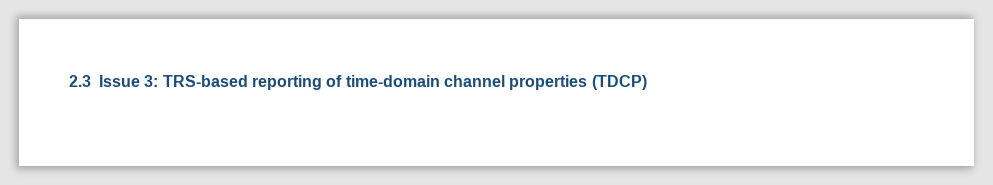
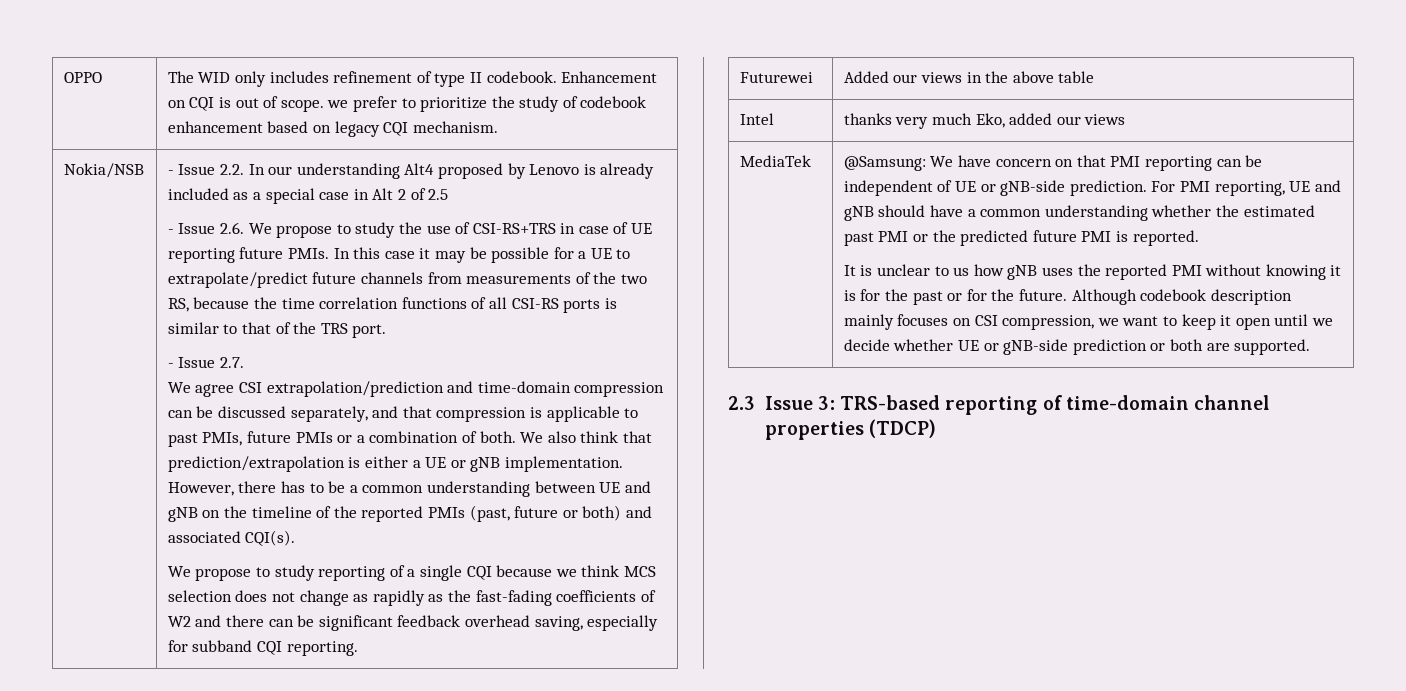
(69, 81) none -> [63,72,102,83] [167,71,658,87] [167,96,647,112] [167,121,498,137] [63,163,144,178] [167,163,655,179] [167,188,449,204] [167,222,653,238] [167,247,631,263] [167,272,647,288] [167,297,617,313] [167,322,387,338] [167,357,245,368] [167,381,665,397] [167,406,639,422] [167,431,652,447] [167,456,623,472] [167,481,651,497] [167,505,652,522] [167,530,296,546] [167,565,656,581] [167,590,656,606] [167,615,659,631] [167,640,358,656] [739,72,813,83] [843,71,1095,83] [739,113,774,125] [843,113,1126,129] [739,155,811,167] [843,155,1263,171] [843,180,1341,196] [843,205,1315,221] [843,230,1199,246] [843,264,1342,280] [843,289,1292,305] [843,314,1333,330] [843,339,1311,355] OPPO | The WID only includes refinement of type II codebook. Enhancement on CQI is out of scope. we prefer to prioritize the study of codebook enhancement based on legacy CQI mechanism. // Nokia/NSB | - Issue 2.2. In our understanding Alt4 proposed by Lenovo is already included as a special case in Alt 2 of 2.5 // - Issue 2.6. We propose to study the use of CSI-RS+TRS in case of UE reporting future PMIs. In this case it may be possible for a UE to extrapolate/predict future channels from measurements of the two RS, because the time correlation functions of all CSI-RS ports is similar to that of the TRS port. // - Issue 2.7. // We agree CSI extrapolation/prediction and time-domain compression can be discussed separately, and that compression is applicable to past PMIs, future PMIs or a combination of both. We also think that prediction/extrapolation is either a UE or gNB implementation. However, there has to be a common understanding between UE and gNB on the timeline of the reported PMIs (past, future or both) and associated CQI(s). // We propose to study reporting of a single CQI because we think MCS selection does not change as rapidly as the fast-fading coefficients of W2 and there can be significant feedback overhead saving, especially for subband CQI reporting. // Futurewei | Added our views in the above table // Intel | thanks very much Eko, added our views // MediaTek | @Samsung: We have concern on that PMI reporting can be independent of UE or gNB-side prediction. For PMI reporting, UE and gNB should have a common understanding whether the estimated past PMI or the predicted future PMI is reported. // It is unclear to us how gNB uses the reported PMI without knowing it is for the past or for the future. Although codebook description mainly focuses on CSI compression, we want to keep it open until we decide whether UE or gNB-side prediction or both are supported. //

